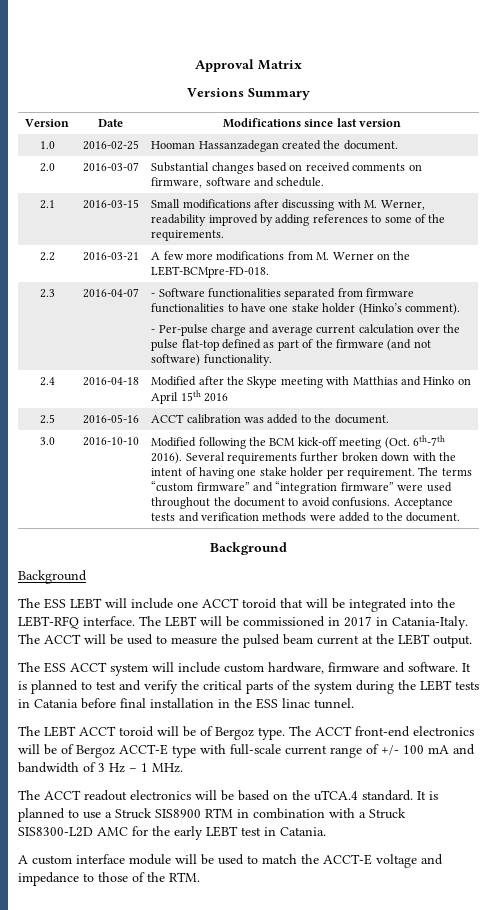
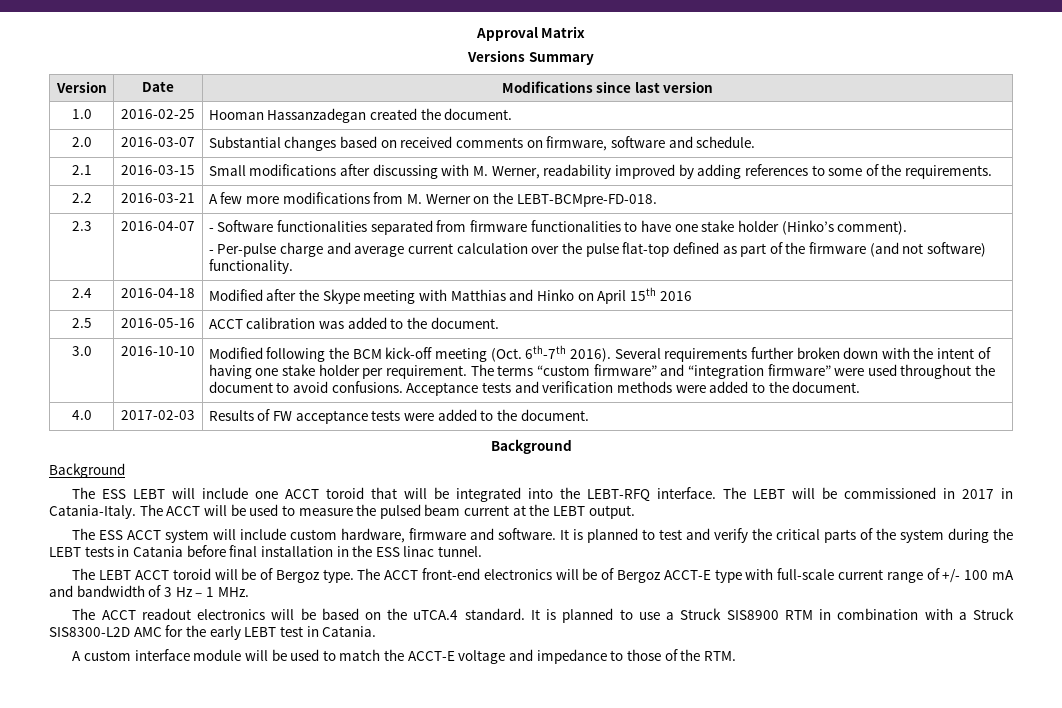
(461, 517) none -> [71,410,92,420] [121,410,195,420] [208,409,589,424] // 4.0 | 2017-02-03 | Results of FW acceptance tests were added to the document.

